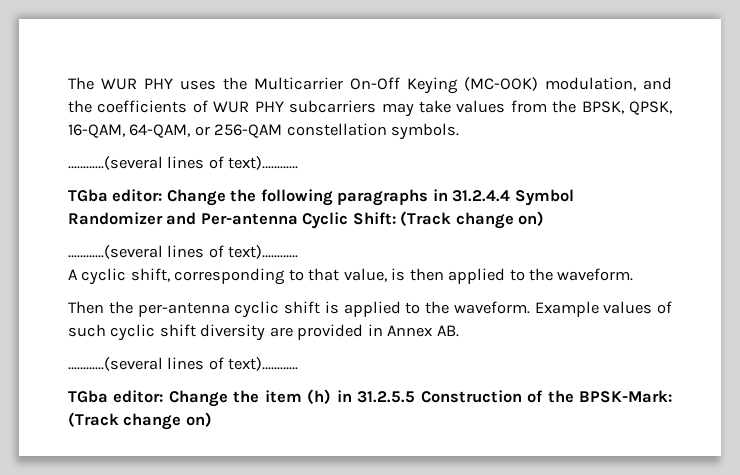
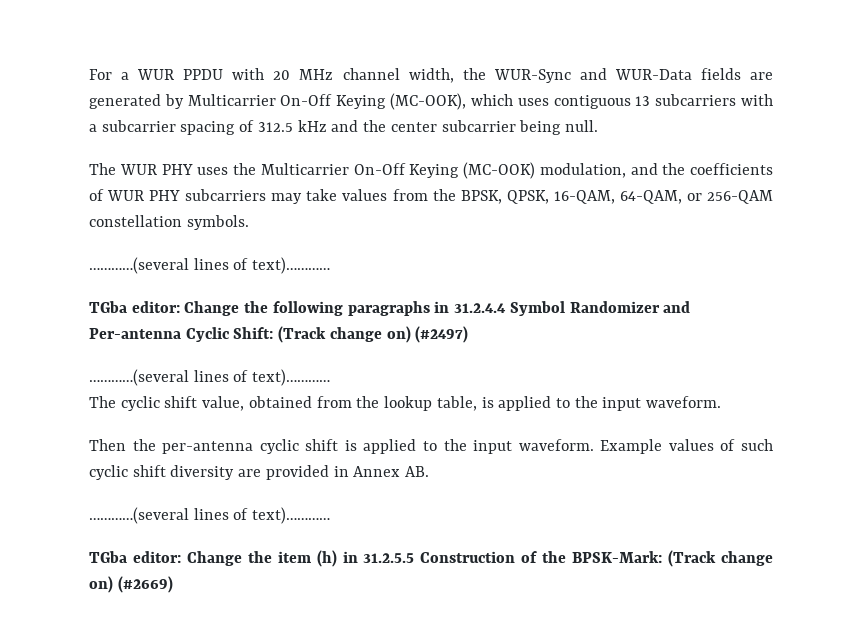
(68, 83) none -> [89,68,773,83] [89,93,774,110] [89,120,598,135] For a WUR PPDU with 20 MHz channel width, the WUR-Sync and WUR-Data fields are generated by Multicarrier On-Off Keying (MC-OOK), which uses contiguous 13 subcarriers with a subcarrier spacing of 312.5 kHz and the center subcarrier being null. //
[68,245,299,259] [68,268,554,285] // …………(several lines of text)………… // A cyclic shift, corresponding to that value, is then applied to the -> [415,326,469,343] [89,369,331,386] [89,396,642,411] (#2497) // …………(several lines of text)………… // The cyclic shift value, obtained from the lookup table, is applied to the input
(449, 307) none -> [473,440,513,454] input
(212, 419) none -> [117,576,173,593] (#2669)

